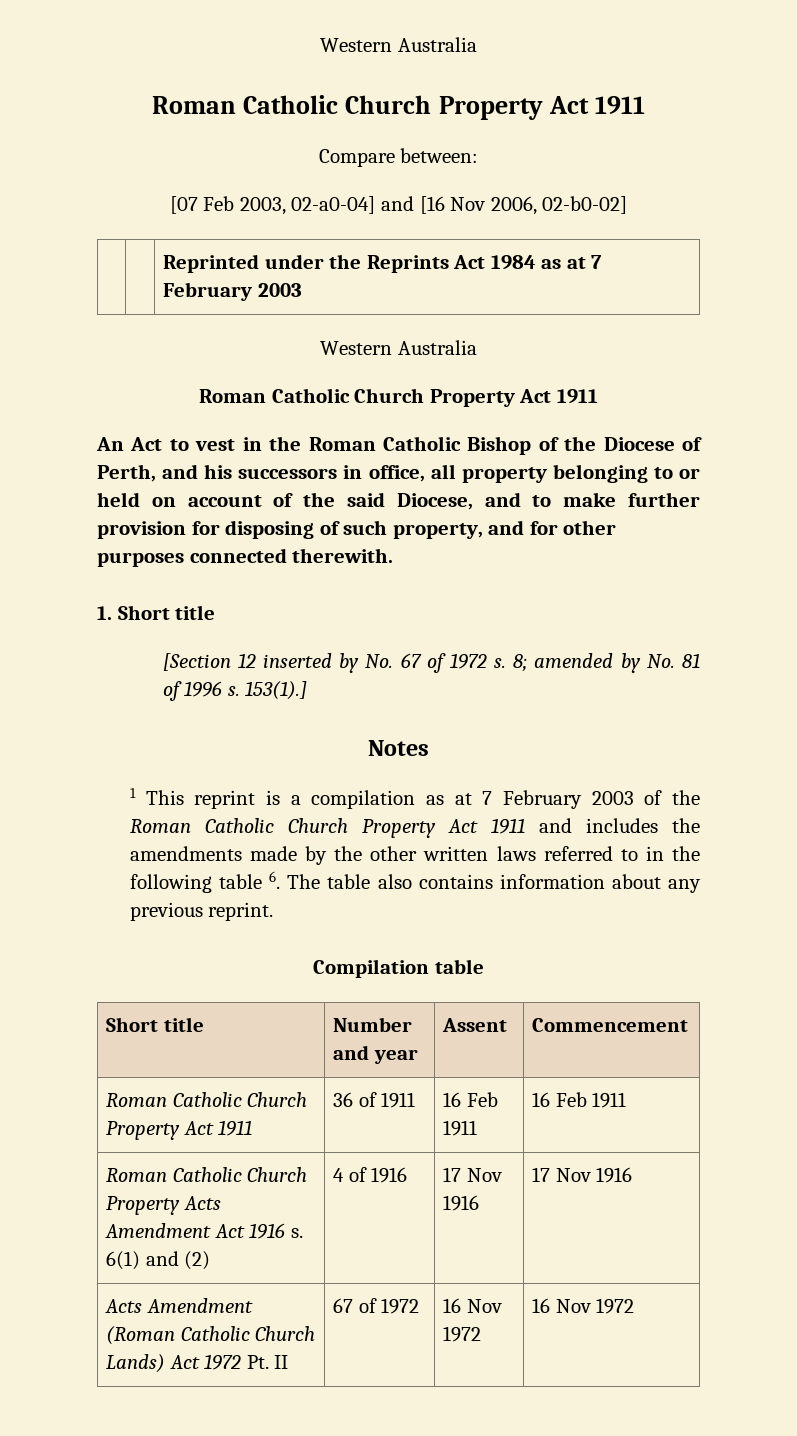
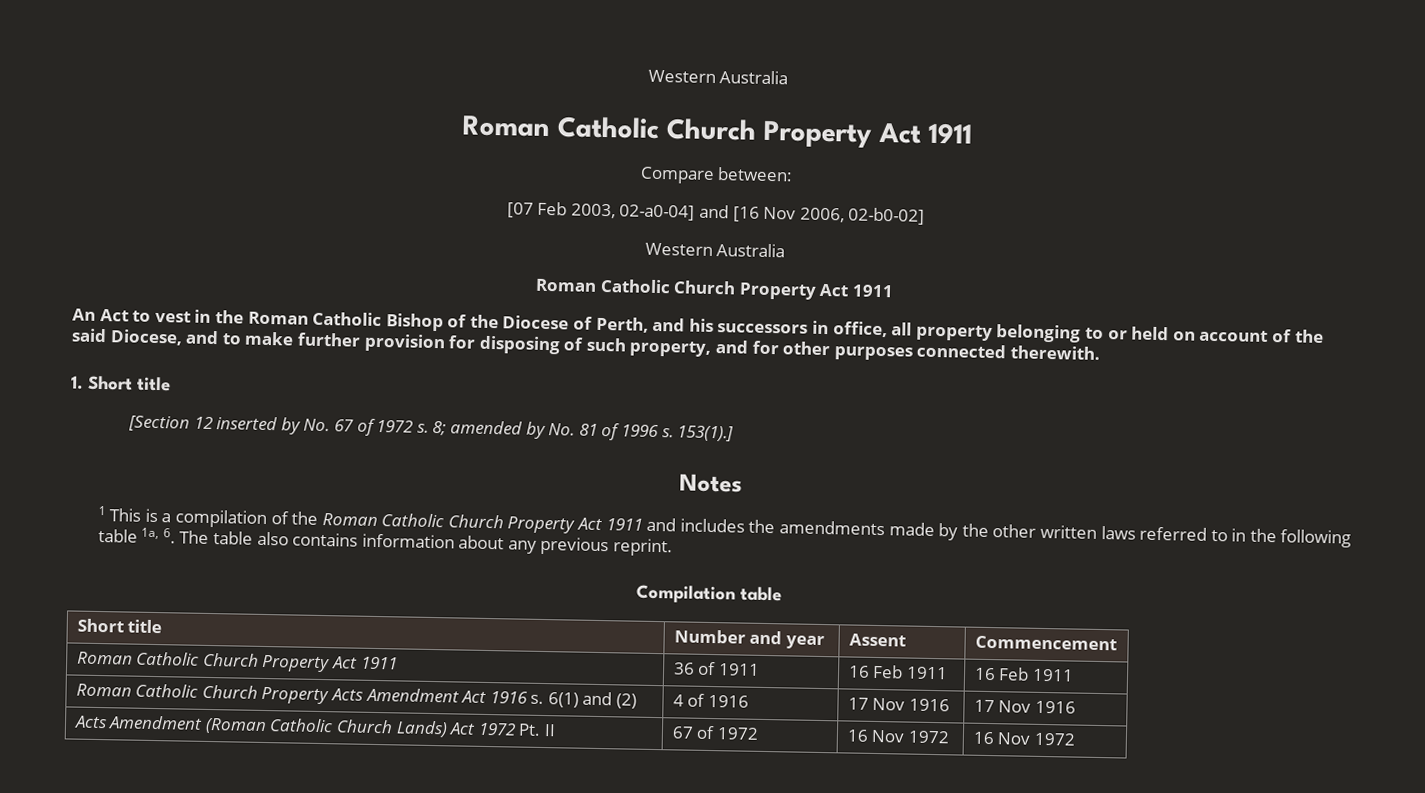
[163,254,603,273] [163,282,302,301] // | | Reprinted under the Reprints Act 1984 as at 7 February 2003 -> (926, 216) none
[194,790,256,809] reprint -> (142, 515) none
[425,790,634,809] as at 7 February 2003 -> (267, 519) none
(262, 881) none -> [141,527,160,540] 1a,

